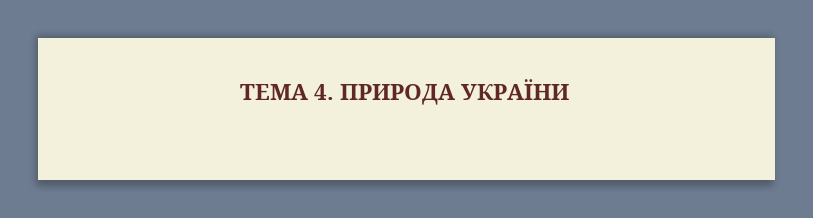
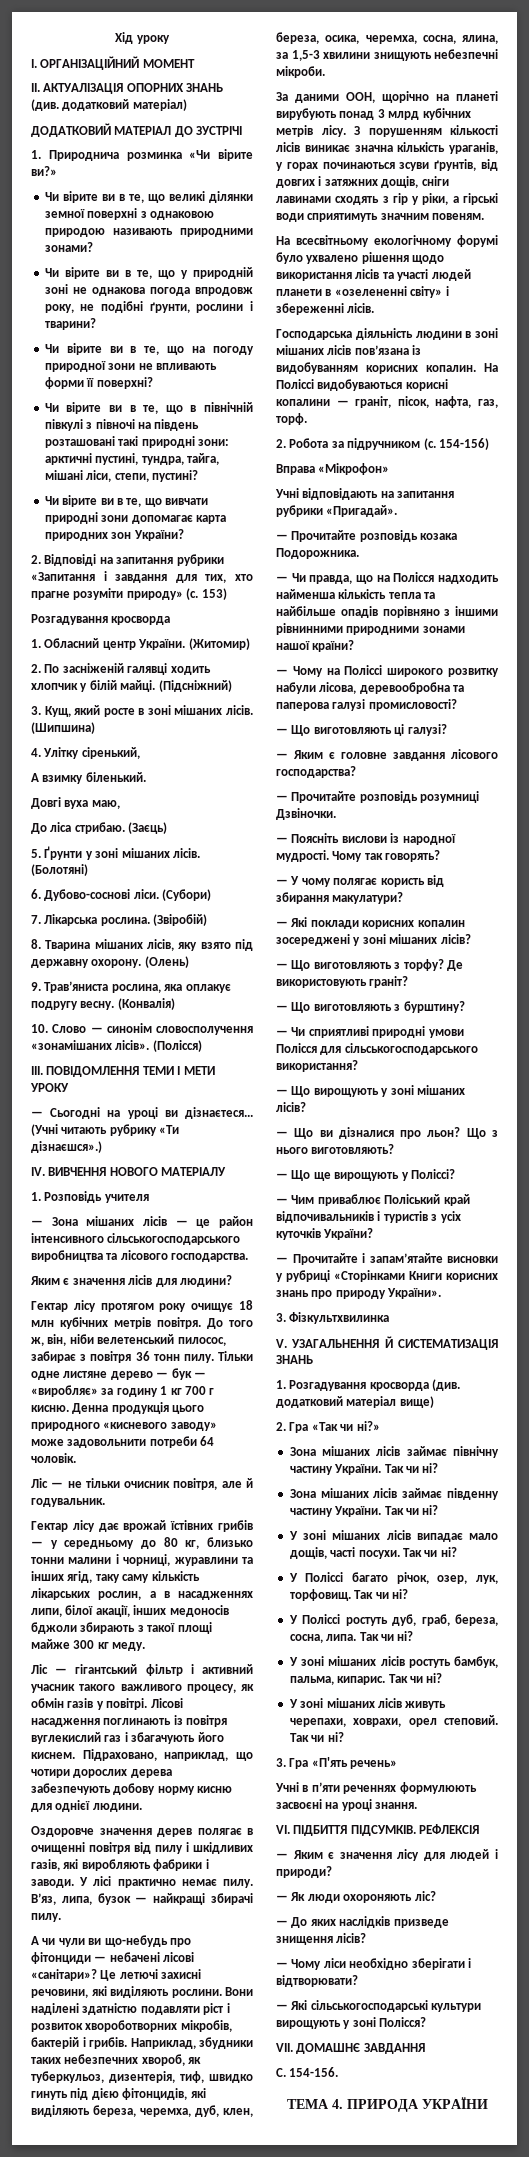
(239, 92) none -> [115,32,170,44] [31,56,195,70] [31,83,224,94] [31,99,187,111] [31,123,243,137] [31,149,253,161] [31,166,57,176] [44,191,253,203] [44,208,214,220] [44,228,253,237] [44,242,93,252] [44,267,253,279] [44,284,253,296] [44,301,253,313] [44,318,96,330] [44,343,254,355] [44,361,217,372] [44,377,153,389] [44,402,254,414] [44,419,200,431] [44,436,229,448] [44,453,219,465] [44,470,198,482] [44,495,208,507] [44,512,226,524] [44,529,184,541] [31,554,224,566] [31,571,253,583] [31,588,227,600] [31,614,171,625] [31,638,250,650] [31,663,211,675] [31,680,232,692] [31,705,253,717] [31,722,95,734] [31,747,140,759] [31,772,146,784] [31,797,120,809] [31,822,168,834] [31,846,200,860] [31,864,88,876] [31,889,212,901] [31,914,208,926] [31,939,254,951] [31,956,189,968] [31,981,231,993] [31,998,175,1010] [31,1023,253,1035] [31,1040,202,1052] [31,1066,215,1077] [30,1083,69,1092] [31,1107,253,1119] [31,1124,180,1136] [31,1141,102,1153] [31,1167,227,1176] [31,1191,149,1203] [31,1216,253,1228] [31,1233,241,1245] [31,1250,249,1262] [30,1275,232,1287] [31,1300,254,1312] [31,1317,253,1329] [31,1334,226,1346] [31,1351,253,1363] [31,1368,206,1380] [31,1385,215,1397] [31,1402,205,1414] [31,1422,217,1431] [31,1436,215,1448] [31,1453,76,1463] [31,1478,253,1490] [31,1498,105,1507] [31,1520,253,1532] [31,1537,253,1549] [31,1554,254,1566] [31,1571,200,1583] [31,1588,253,1600] [31,1605,229,1617] [31,1622,212,1634] [31,1639,146,1651] [31,1664,253,1676] [31,1684,254,1693] [31,1698,183,1710] [31,1715,228,1727] [31,1732,224,1744] [31,1749,253,1761] [31,1769,172,1778] [31,1783,233,1795] [31,1800,142,1812] [31,1826,253,1837] [31,1842,253,1854] [31,1859,209,1871] [31,1876,253,1888] [31,1893,253,1905] [31,1913,61,1922] [31,1935,191,1947] [31,1952,195,1964] [31,1969,202,1981] [31,1986,253,1998] [31,2003,230,2015] [31,2020,232,2032] [31,2037,253,2049] [31,2054,202,2066] [31,2071,253,2083] [31,2088,206,2100] [31,2105,253,2117] [276,32,498,44] [276,49,498,61] [276,66,325,78] [276,91,498,103] [276,108,471,120] [276,125,498,137] [276,142,498,154] [276,159,498,171] [276,176,449,188] [276,193,498,205] [276,213,485,222] [276,235,498,247] [276,252,445,264] [276,269,471,281] [276,286,449,298] [276,303,375,315] [276,328,498,340] [276,345,422,355] [276,362,498,374] [276,379,448,391] [276,396,498,408] [276,413,307,425] [276,438,489,450] [276,463,390,475] [275,488,455,500] [276,505,398,517] [276,530,458,542] [276,548,359,559] [276,572,499,584] [276,589,436,599] [276,606,498,618] [276,623,465,635] [276,640,355,652] [276,665,499,677] [276,682,465,694] [276,699,457,711] [276,724,447,736] [276,749,498,761] [276,766,356,778] [276,791,480,803] [276,808,336,820] [276,833,456,845] [276,850,441,862] [276,875,444,887] [276,892,404,904] [276,917,465,929] [276,934,471,946] [276,959,463,971] [276,976,409,988] [276,1001,465,1013] [276,1026,464,1038] [276,1043,478,1055] [276,1060,358,1072] [276,1085,465,1097] [276,1102,306,1112] [276,1127,498,1139] [276,1144,395,1154] [276,1169,455,1181] [276,1194,470,1206] [276,1211,461,1223] [276,1228,374,1240] [276,1253,498,1265] [276,1270,498,1282] [276,1288,442,1299] [276,1312,390,1324] [276,1336,498,1350] [276,1355,313,1364] [276,1379,461,1391] [276,1396,434,1408] [276,1421,380,1433] [289,1446,499,1458] [289,1463,439,1475] [289,1488,499,1500] [289,1505,439,1517] [288,1530,498,1542] [289,1547,457,1559] [288,1572,498,1584] [289,1589,408,1601] [288,1614,498,1626] [289,1631,414,1643] [288,1656,498,1668] [289,1673,443,1685] [288,1698,447,1710] [289,1715,498,1727] [289,1732,344,1742] [276,1757,398,1769] [275,1782,477,1794] [276,1799,418,1811] [276,1824,480,1836] [276,1849,498,1861] [276,1866,332,1878] [276,1891,436,1903] [276,1916,449,1928] [276,1933,367,1945] [276,1958,471,1970] [276,1975,358,1987] [276,2000,482,2012] [276,2017,427,2029] [276,2043,425,2054] [276,2067,339,2077] Хід уроку // I. ОРГАНІЗАЦІЙНИЙ МОМЕНТ // II. АКТУАЛІЗАЦІЯ ОПОРНИХ ЗНАНЬ (див. додатковий матеріал) // ДОДАТКОВИЙ МАТЕРІАЛ ДО ЗУСТРІЧІ // 1. Природнича розминка «Чи вірите ви?» // Чи вірите ви в те, що великі ділянки земної поверхні з однаковою природою називають природними зонами? // Чи вірите ви в те, що у природній зоні не однакова погода впродовж року, не подібні ґрунти, рослини і тварини? // Чи вірите ви в те, що на погоду природної зони не впливають форми її поверхні? // Чи вірите ви в те, що в північній півкулі з півночі на південь розташовані такі природні зони: арктичні пустині, тундра, тайга, мішані ліси, степи, пустині? // Чи вірите ви в те, що вивчати природні зони допомагає карта природних зон України? // 2. Відповіді на запитання рубрики «Запитання і завдання для тих, хто прагне розуміти природу» (с. 153) // Розгадування кросворда // 1. Обласний центр України. (Житомир) // 2. По засніженій галявці ходить хлопчик у білій майці. (Підсніжний) // 3. Кущ, який росте в зоні мішаних лісів. (Шипшина) // 4. Улітку сіренький, // А взимку біленький. // Довгі вуха маю, // До ліса стрибаю. (Заєць) // 5. Ґрунти у зоні мішаних лісів. (Болотяні) // 6. Дубово-соснові ліси. (Субори) // 7. Лікарська рослина. (Звіробій) // 8. Тварина мішаних лісів, яку взято під державну охорону. (Олень) // 9. Трав’яниста рослина, яка оплакує подругу весну. (Конвалія) // 10. Слово — синонім словосполучення «зонамішаних лісів». (Полісся) // III. ПОВІДОМЛЕННЯ ТЕМИ І МЕТИ УРОКУ // — Сьогодні на уроці ви дізнаєтеся... (Учні читають рубрику «Ти дізнаєшся».) // IV. ВИВЧЕННЯ НОВОГО МАТЕРІАЛУ // 1. Розповідь учителя // — Зона мішаних лісів — це район інтенсивного сільськогосподарського виробництва та лісового господарства. // Яким є значення лісів для людини? // Гектар лісу протягом року очищує 18 млн кубічних метрів повітря. До того ж, він, ніби велетенський пилосос, забирає з повітря 36 тонн пилу. Тільки одне листяне дерево — бук — «виробляє» за годину 1 кг 700 г кисню. Денна продукція цього природного «кисневого заводу» може задовольнити потреби 64 чоловік. // Ліс — не тільки очисник повітря, але й годувальник. // Гектар лісу дає врожай їстівних грибів — у середньому до 80 кг, близько тонни малини і чорниці, журавлини та інших ягід, таку саму кількість лікарських рослин, а в насадженнях липи, білої акації, інших медоносів бджоли збирають з такої площі майже 300 кг меду. // Ліс — гігантський фільтр і активний учасник такого важливого процесу, як обмін газів у повітрі. Лісові насадження поглинають із повітря вуглекислий газ і збагачують його киснем. Підраховано, наприклад, що чотири дорослих дерева забезпечують добову норму кисню для однієї людини. // Оздоровче значення дерев полягає в очищенні повітря від пилу і шкідливих газів, які виробляють фабрики і заводи. У лісі практично немає пилу. В’яз, липа, бузок — найкращі збирачі пилу. // А чи чули ви що-небудь про фітонциди — небачені лісові «санітари»? Це летючі захисні речовини, які виділяють рослини. Вони наділені здатністю подавляти ріст і розвиток хвороботворних мікробів, бактерій і грибів. Наприклад, збудники таких небезпечних хвороб, як туберкульоз, дизентерія, тиф, швидко гинуть під дією фітонцидів, які виділяють береза, черемха, дуб, клен, береза, осика, черемха, сосна, ялина, за 1,5-3 хвилини знищують небезпечні мікроби. // За даними ООН, щорічно на планеті вирубують понад 3 млрд кубічних метрів лісу. З порушенням кількості лісів виникає значна кількість ураганів, у горах починаються зсуви ґрунтів, від довгих і затяжних дощів, сніги лавинами сходять з гір у ріки, а гірські води сприятимуть значним повеням. // На всесвітньому екологічному форумі було ухвалено рішення щодо використання лісів та участі людей планети в «озелененні світу» і збереженні лісів. // Господарська діяльність людини в зоні мішаних лісів пов’язана із видобуванням корисних копалин. На Поліссі видобуваються корисні копалини — граніт, пісок, нафта, газ, торф. // 2. Робота за підручником (с. 154-156) // Вправа «Мікрофон» // Учні відповідають на запитання рубрики «Пригадай». // — Прочитайте розповідь козака Подорожника. // — Чи правда, що на Полісся надходить найменша кількість тепла та найбільше опадів порівняно з іншими рівнинними природними зонами нашої країни? // — Чому на Поліссі широкого розвитку набули лісова, деревообробна та паперова галузі промисловості? // — Що виготовляють ці галузі? // — Яким є головне завдання лісового господарства? // — Прочитайте розповідь розумниці Дзвіночки. // — Поясніть вислови із народної мудрості. Чому так говорять? // — У чому полягає користь від збирання макулатури? // — Які поклади корисних копалин зосереджені у зоні мішаних лісів? // — Що виготовляють з торфу? Де використовують граніт? // — Що виготовляють з бурштину? // — Чи сприятливі природні умови Полісся для сільськогосподарського використання? // — Що вирощують у зоні мішаних лісів? // — Що ви дізналися про льон? Що з нього виготовляють? // — Що ще вирощують у Поліссі? // — Чим приваблює Поліський край відпочивальників і туристів з усіх куточків України? // — Прочитайте і запам’ятайте висновки у рубриці «Сторінками Книги корисних знань про природу України». // 3. Фізкультхвилинка // V. УЗАГАЛЬНЕННЯ Й СИСТЕМАТИЗАЦІЯ ЗНАНЬ // 1. Розгадування кросворда (див. додатковий матеріал вище) // 2. Гра «Так чи ні?» // Зона мішаних лісів займає північну частину України. Так чи ні? // Зона мішаних лісів займає південну частину України. Так чи ні? // У зоні мішаних лісів випадає мало дощів, часті посухи. Так чи ні? // У Поліссі багато річок, озер, лук, торфовищ. Так чи ні? // У Поліссі ростуть дуб, граб, береза, сосна, липа. Так чи ні? // У зоні мішаних лісів ростуть бамбук, пальма, кипарис. Так чи ні? // У зоні мішаних лісів живуть черепахи, ховрахи, орел степовий. Так чи ні? // 3. Гра «П'ять речень» // Учні в п’яти реченнях формулюють засвоєні на уроці знання. // VI. ПІДБИТТЯ ПІДСУМКІВ. РЕФЛЕКСІЯ // — Яким є значення лісу для людей і природи? // — Як люди охороняють ліс? // — До яких наслідків призведе знищення лісів? // — Чому ліси необхідно зберігати і відтворювати? // — Які сільськогосподарські культури вирощують у зоні Полісся? // VII. ДОМАШНЄ ЗАВДАННЯ // С. 154-156. //

